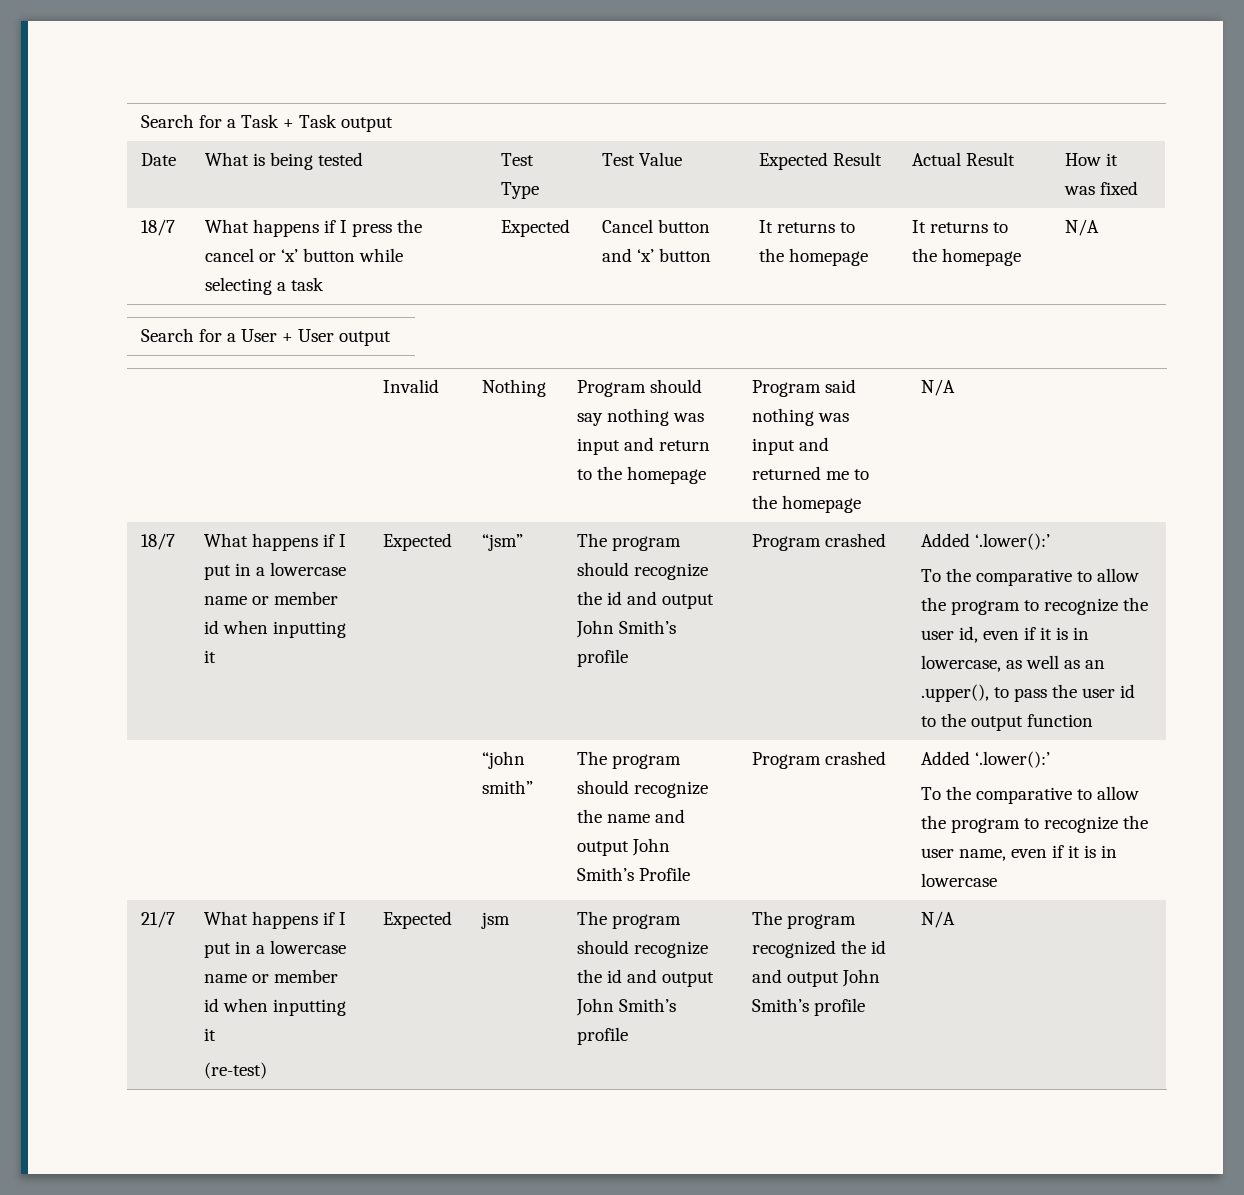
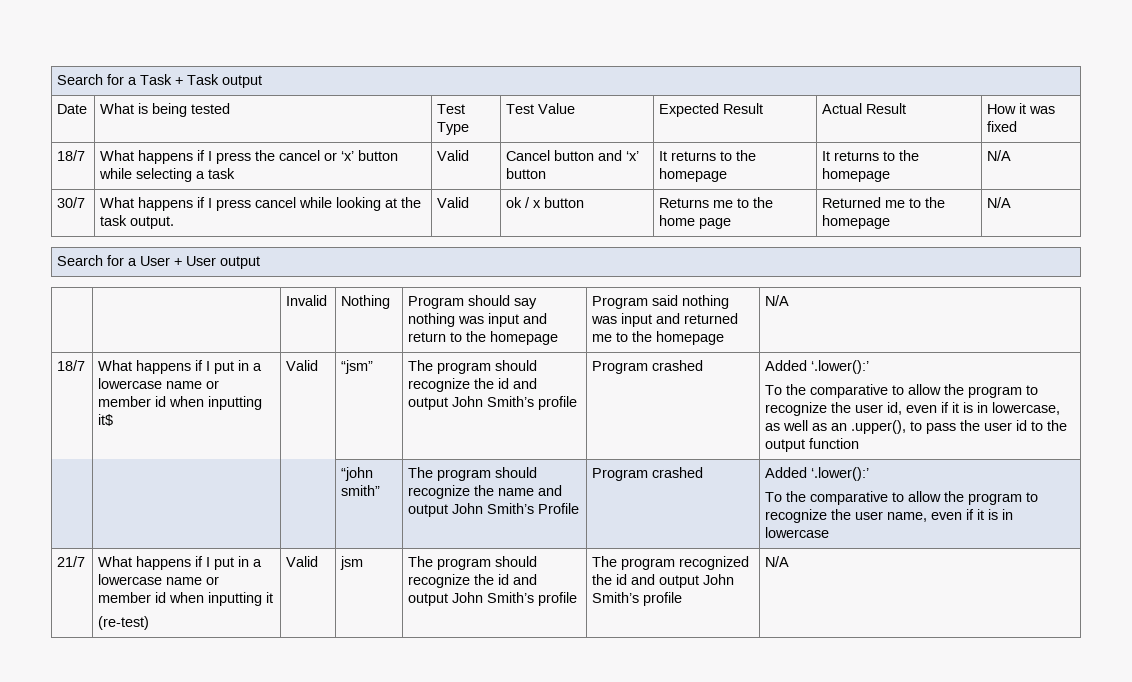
[501,219,571,237] Expected -> [437,150,470,161] Valid
(1100, 227) none -> [57,197,86,208] [100,197,422,211] [100,215,175,229] [437,197,470,208] [506,197,585,208] [659,197,774,208] [659,215,732,229] [822,197,946,208] [822,215,891,229] [987,197,1012,208] // 30/7 | What happens if I press cancel while looking at the task output. | Valid | ok / x button | Returns me to the home page | Returned me to the homepage | N/A
[204,650,217,663] [383,533,453,551] it | Expected -> [98,414,114,426] [286,360,319,371] it$ | Valid
[383,911,453,929] Expected -> [286,556,319,567] Valid

